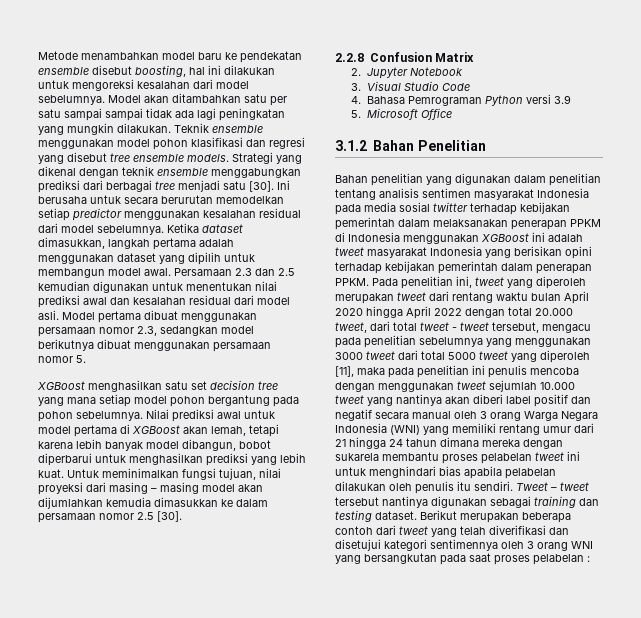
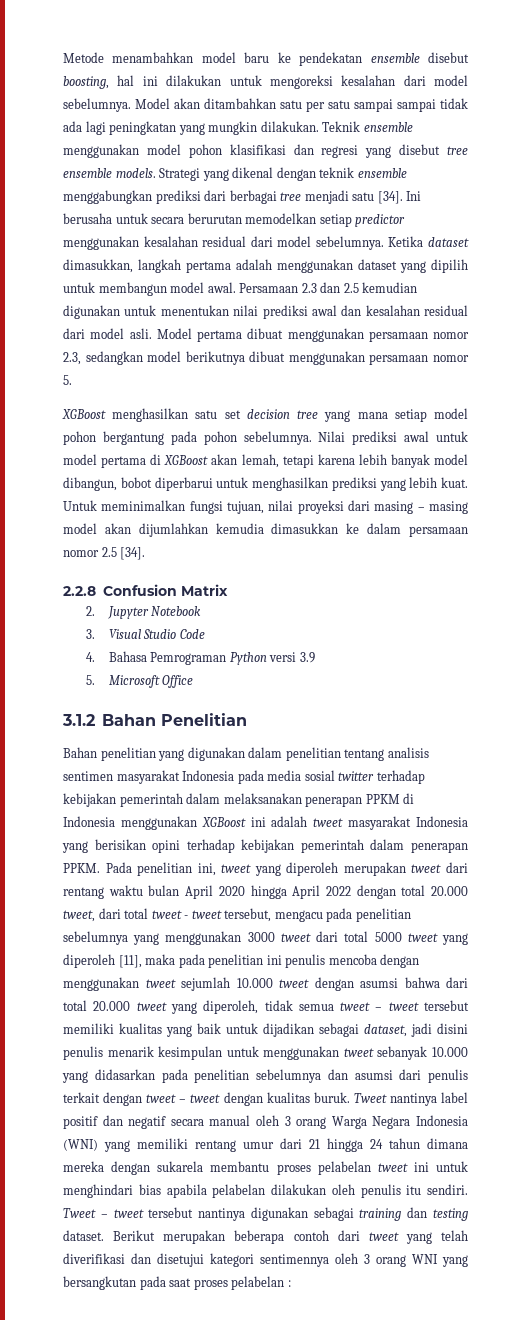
[249,181,274,192] [30]. -> [377,191,403,204] [34].
[157,511,182,522] [30]. -> [120,547,146,560] [34].
[367,394,503,406] yang nantinya akan diberi -> [314,977,468,991] [63,1000,470,1014] [63,1023,468,1037] [63,1046,468,1060] [62,1069,468,1083] [63,1092,437,1106] dengan asumsi bahwa dari total 20.000 tweet yang diperoleh, tidak semua tweet – tweet tersebut memiliki kualitas yang baik untuk dijadikan sebagai dataset, jadi disini penulis menarik kesimpulan untuk menggunakan tweet sebanyak 10.000 yang didasarkan pada penelitian sebelumnya dan asumsi dari penulis terkait dengan tweet – tweet dengan kualitas buruk. Tweet nantinya

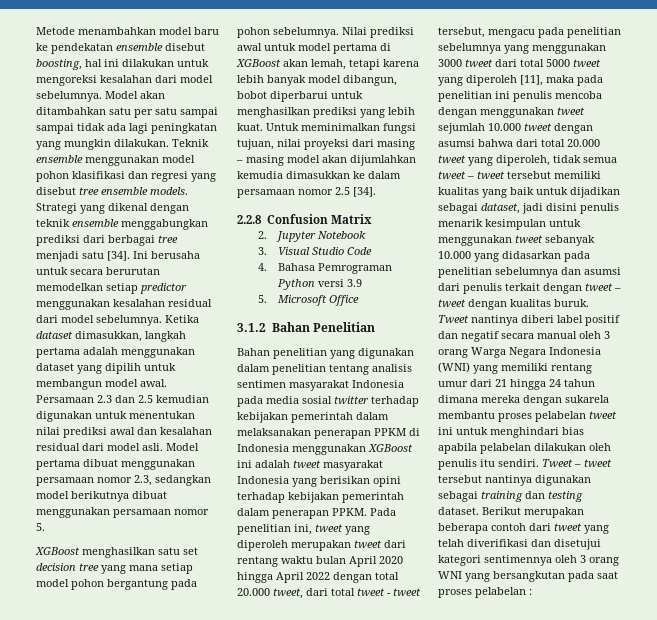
(437, 1099) none -> [521,315,554,323] diberi

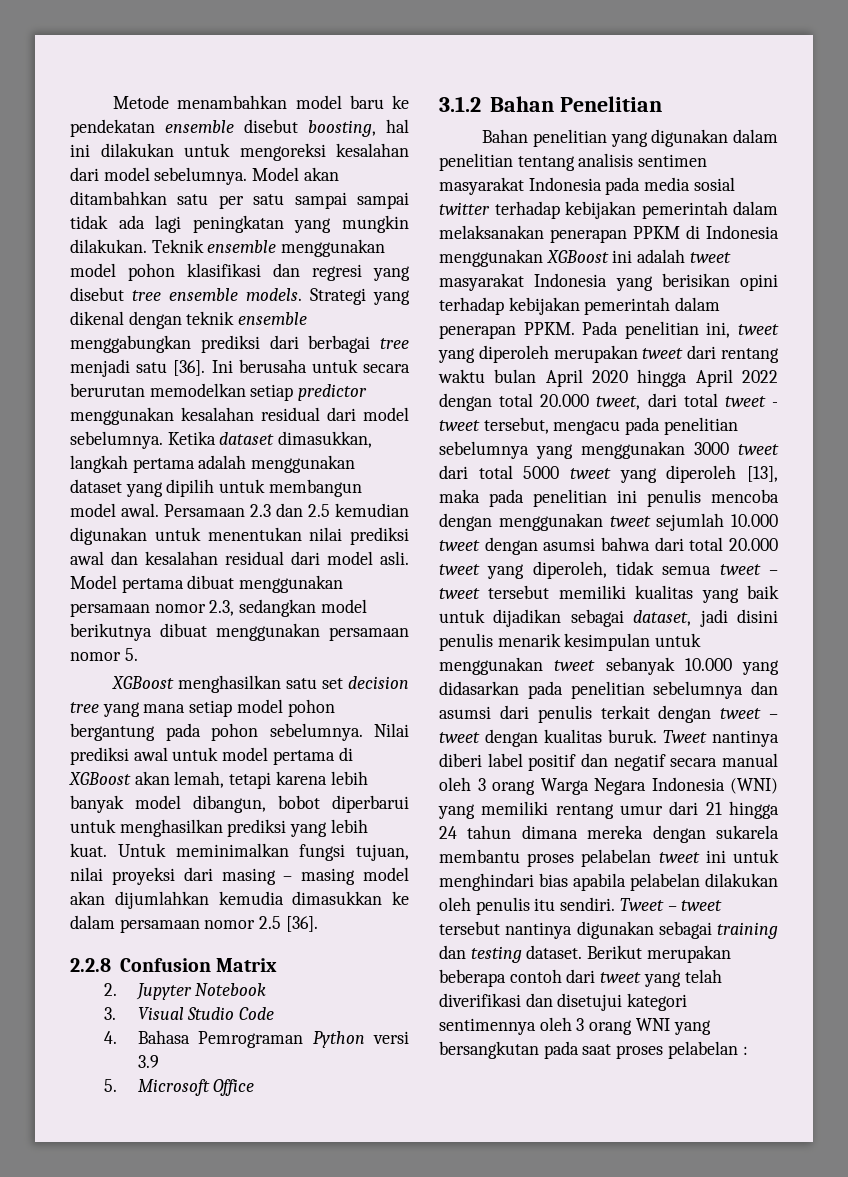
[107,251,130,261] [34]. -> [173,360,206,376] [36].
[353,187,376,197] [34]. -> [285,916,318,932] [36].
[520,75,543,86] [11], -> [747,466,778,482] [13],

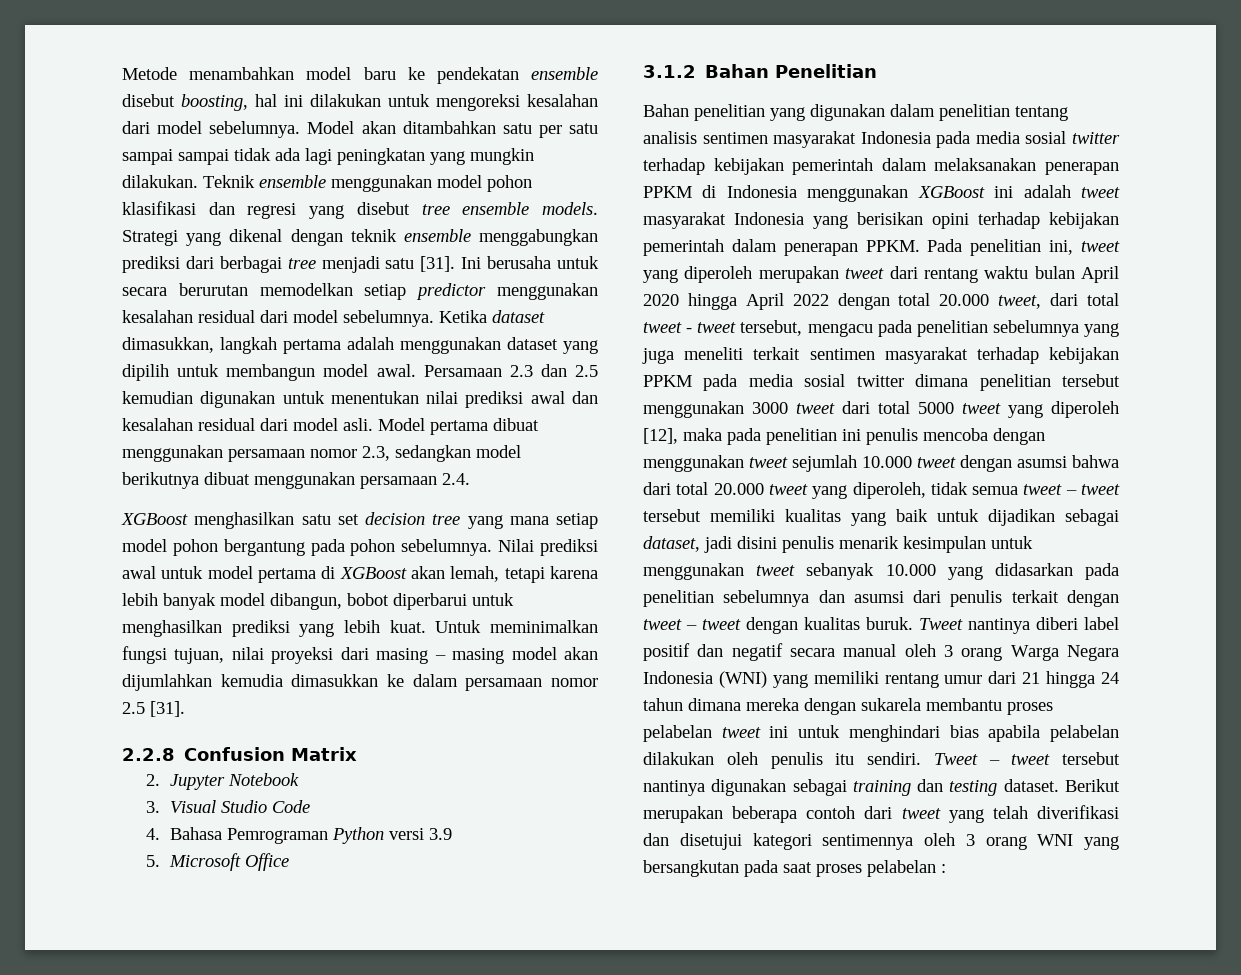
[173,360,206,376] [36]. -> [420,256,456,272] [31].
[70,648,138,661] nomor 5. -> [442,473,470,485] 2.4.
[285,916,318,932] [36]. -> [150,701,185,717] [31].
(573, 451) none -> [642,347,1119,364] [643,374,1120,391] juga meneliti terkait sentimen masyarakat terhadap kebijakan PPKM pada media sosial twitter dimana penelitian tersebut
[747,466,778,482] [13], -> [643,428,678,444] [12],

